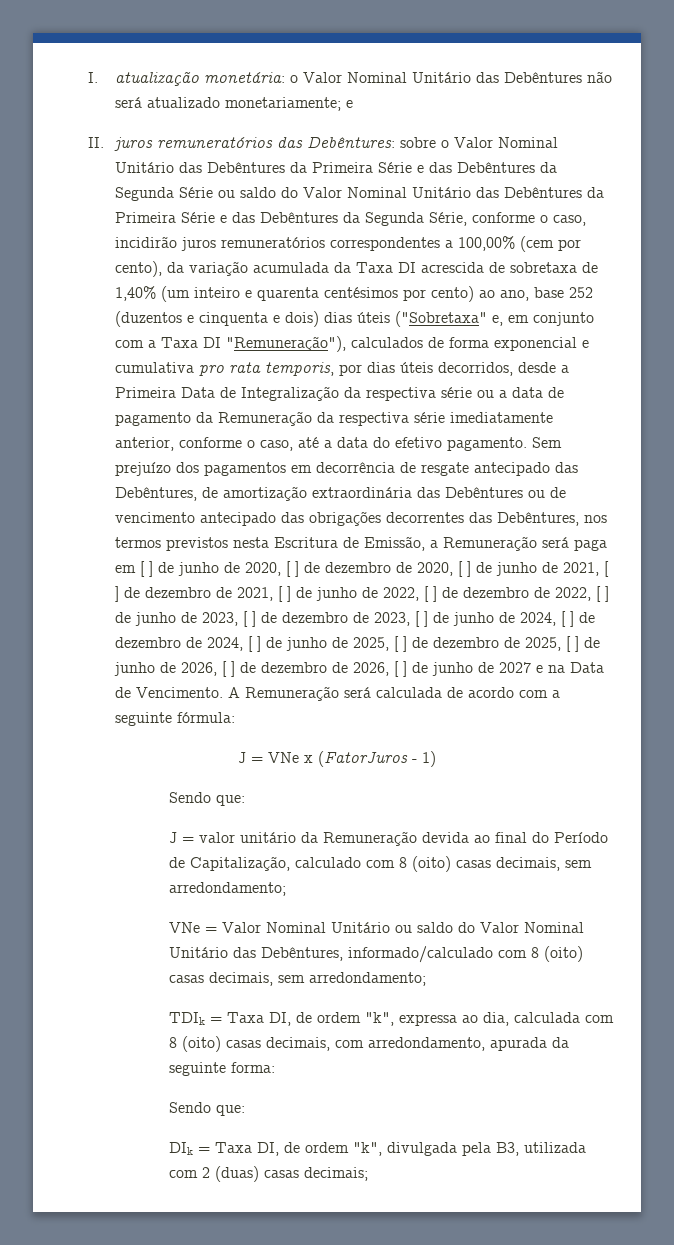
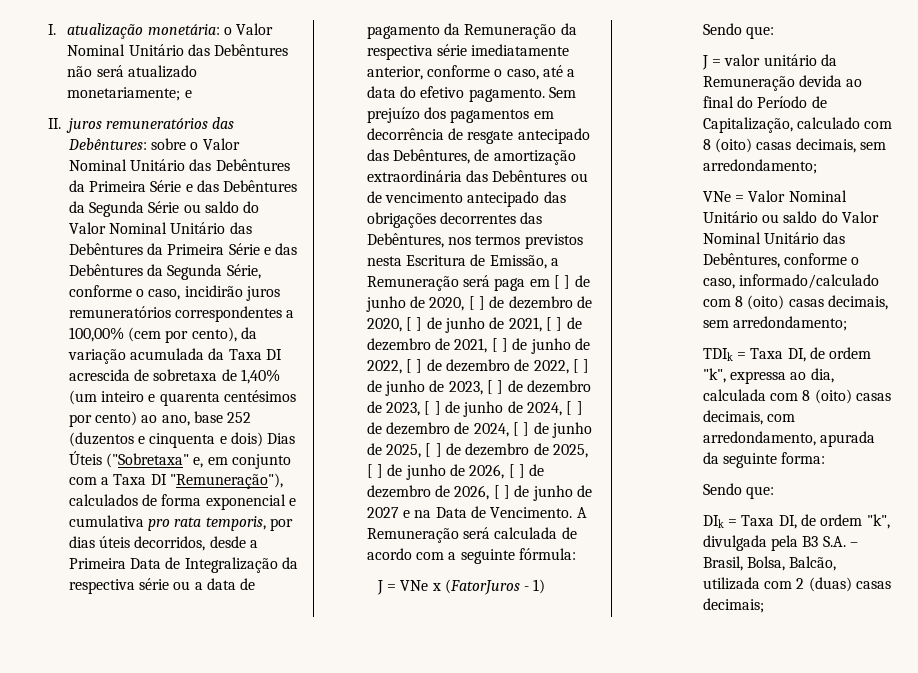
[323,312,390,323] dias úteis -> [267,433,296,444] [68,451,102,465] Dias Úteis
(343, 954) none -> [784,253,860,265] [702,278,735,289] conforme o caso,
[495,1142,519,1156] B3, -> [802,536,858,547] [702,556,837,571] B3 S.A. – Brasil, Bolsa, Balcão,

